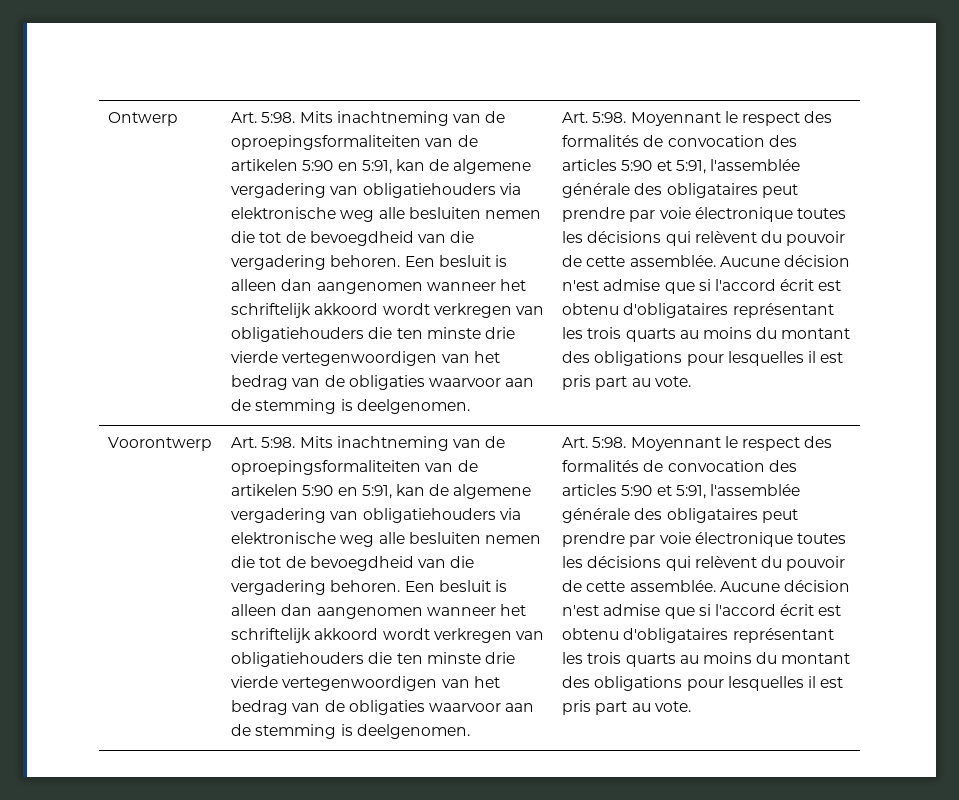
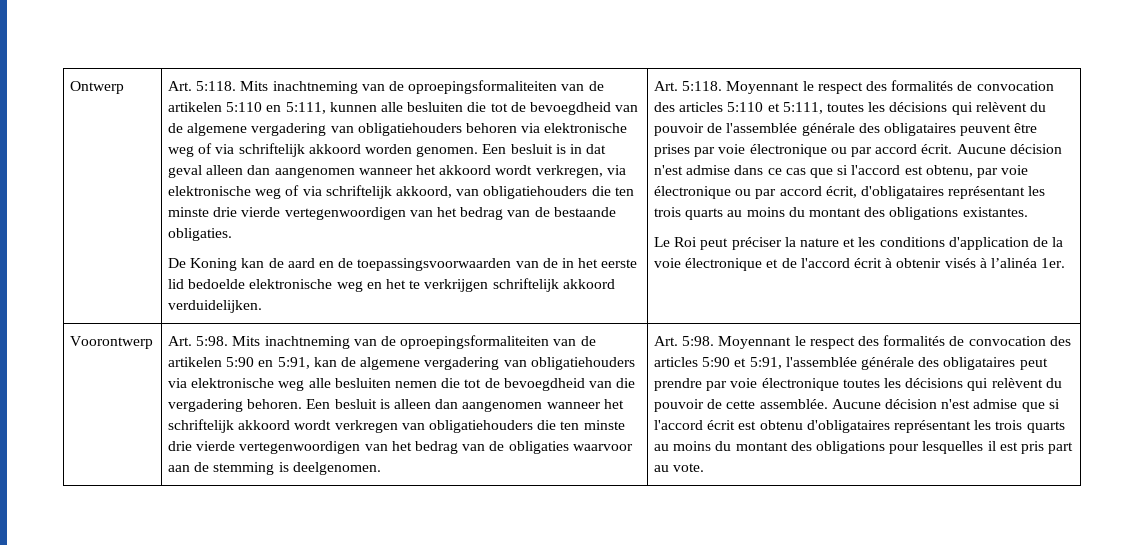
[261,111,506,126] [231,135,478,150] [231,159,532,174] [231,183,521,198] [231,207,541,222] [231,231,475,246] [231,255,507,270] [231,279,526,294] [231,303,512,318] 5:98. Mits inachtneming van de oproepingsformaliteiten van de artikelen 5:90 en 5:91, kan de algemene vergadering van obligatiehouders via elektronische weg alle besluiten nemen die tot de bevoegdheid van die vergadering behoren. Een besluit is alleen dan aangenomen wanneer het schriftelijk akkoord wordt verkregen -> [196,80,604,94] [168,102,639,115] [168,123,628,136] [168,143,607,157] [168,165,626,178] [168,185,452,199] 5:118. Mits inachtneming van de oproepingsformaliteiten van de artikelen 5:110 en 5:111, kunnen alle besluiten die tot de bevoegdheid van de algemene vergadering van obligatiehouders behoren via elektronische weg of via schriftelijk akkoord worden genomen. Een besluit is in dat geval alleen dan aangenomen wanneer het akkoord wordt verkregen, via elektronische weg of via schriftelijk akkoord,
[348,375,535,390] [231,399,470,414] [562,111,833,126] [562,135,797,147] [562,159,800,174] [562,183,798,198] [562,207,846,222] [562,231,846,246] [562,255,850,267] [562,279,842,294] [562,303,620,315] obligaties waarvoor aan de stemming is deelgenomen. | Art. 5:98. Moyennant le respect des formalités de convocation des articles 5:90 et 5:91, l'assemblée générale des obligataires peut prendre par voie électronique toutes les décisions qui relèvent du pouvoir de cette assemblée. Aucune décision n'est admise que si l'accord écrit est obtenu -> [553,207,616,217] [168,228,233,241] [168,258,638,271] [168,278,615,292] [168,300,263,313] [654,80,1054,94] [654,102,1046,115] [654,123,1038,136] [654,144,1062,157] [654,165,1029,178] [654,186,857,199] bestaande obligaties. // De Koning kan de aard en de toepassingsvoorwaarden van de in het eerste lid bedoelde elektronische weg en het te verkrijgen schriftelijk akkoord verduidelijken. | Art. 5:118. Moyennant le respect des formalités de convocation des articles 5:110 et 5:111, toutes les décisions qui relèvent du pouvoir de l'assemblée générale des obligataires peuvent être prises par voie électronique ou par accord écrit. Aucune décision n'est admise dans ce cas que si l'accord est obtenu, par voie électronique ou par accord écrit,
[686,351,844,366] [562,375,691,390] pour lesquelles il est pris part au vote. -> [962,207,1028,217] [654,237,1064,250] [654,258,1066,271] existantes. // Le Roi peut préciser la nature et les conditions d'application de la voie électronique et de l'accord écrit à obtenir visés à l’alinéa 1er.

